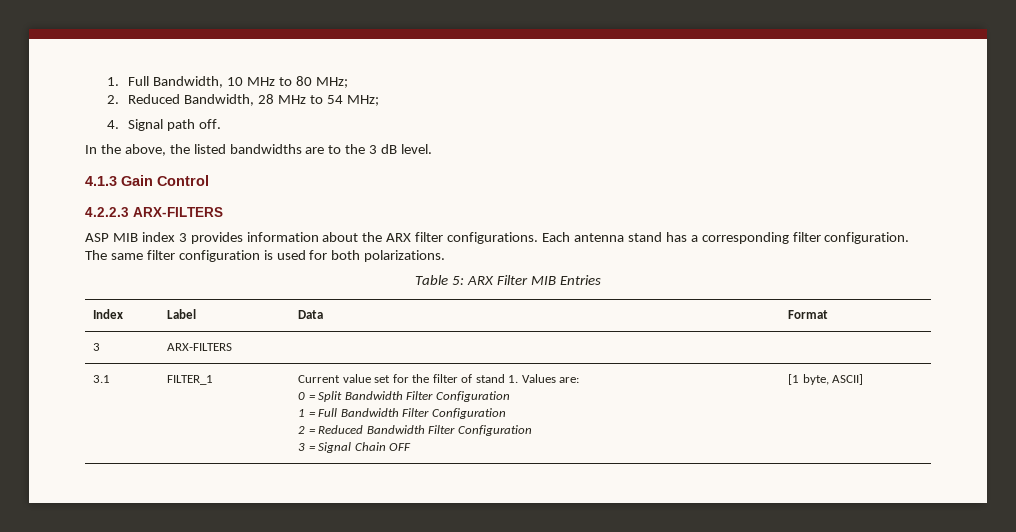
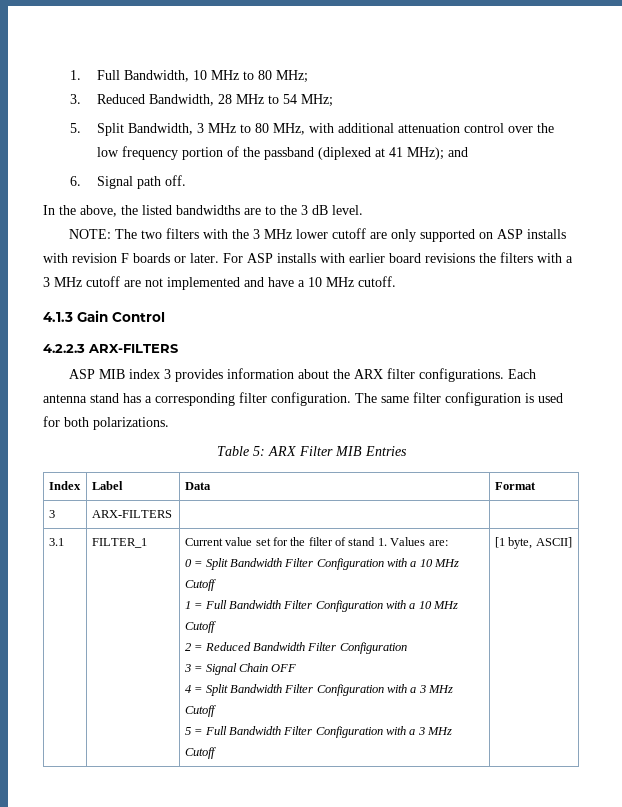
[106,95,119,104] 2. -> [70,94,82,104] 3.
[106,120,119,129] 4. -> [70,123,555,136] [97,146,469,160] [70,176,82,186] 5. Split Bandwidth, 3 MHz to 80 MHz, with additional attenuation control over the low frequency portion of the passband (diplexed at 41 MHz); and // 6.
(433, 149) none -> [69,228,567,242] [43,252,573,263] [43,276,396,290] // NOTE: The two filters with the 3 MHz lower cutoff are only supported on ASP installs with revision F boards or later. For ASP installs with earlier board revisions the filters with a 3 MHz cutoff are not implemented and have a 10 MHz cutoff.
(510, 396) none -> [387,558,460,567] [184,579,216,591] with a 10 MHz Cutoff
(506, 413) none -> [386,600,459,609] [184,621,216,633] with a 10 MHz Cutoff
(412, 447) none -> [184,684,454,696] [184,705,216,717] [184,726,453,738] [184,747,216,759] // 4 = Split Bandwidth Filter Configuration with a 3 MHz Cutoff // 5 = Full Bandwidth Filter Configuration with a 3 MHz Cutoff

